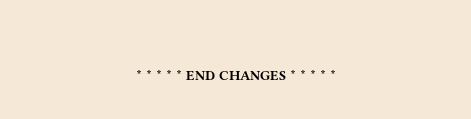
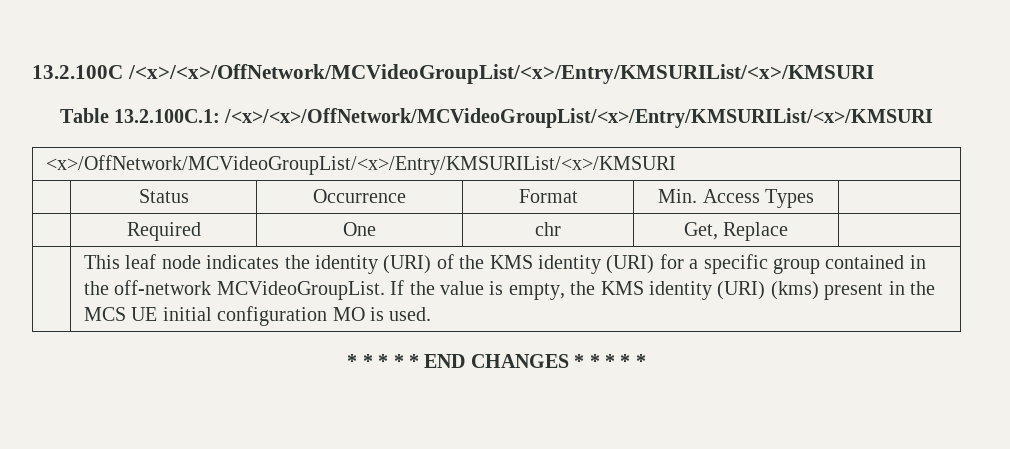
(135, 74) none -> [32,64,874,84] [59,108,934,128] [46,155,677,175] [138,189,189,203] [313,189,406,203] [518,189,578,203] [658,189,814,208] [126,222,201,241] [343,222,376,236] [535,222,561,236] [683,222,789,241] [84,254,926,274] [84,280,936,300] [84,306,432,326] 13.2.100C /<x>/<x>/OffNetwork/MCVideoGroupList/<x>/Entry/KMSURIList/<x>/KMSURI // Table 13.2.100C.1: /<x>/<x>/OffNetwork/MCVideoGroupList/<x>/Entry/KMSURIList/<x>/KMSURI // <x>/OffNetwork/MCVideoGroupList/<x>/Entry/KMSURIList/<x>/KMSURI // | Status | Occurrence | Format | Min. Access Types | // | Required | One | chr | Get, Replace | // | This leaf node indicates the identity (URI) of the KMS identity (URI) for a specific group contained in the off-network MCVideoGroupList. If the value is empty, the KMS identity (URI) (kms) present in the MCS UE initial configuration MO is used. //

